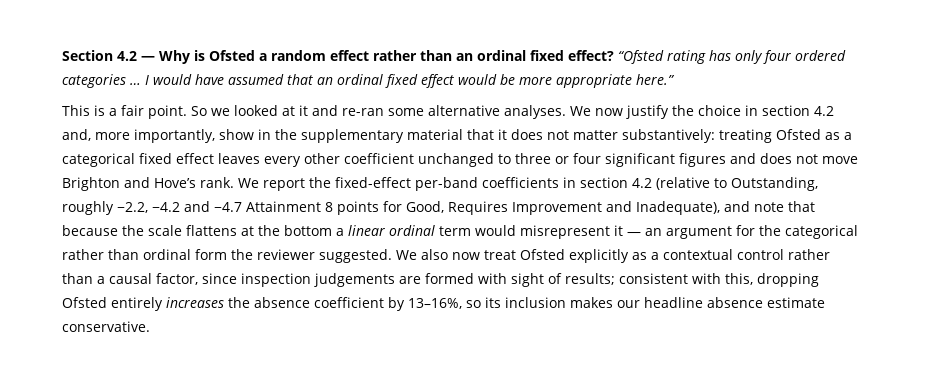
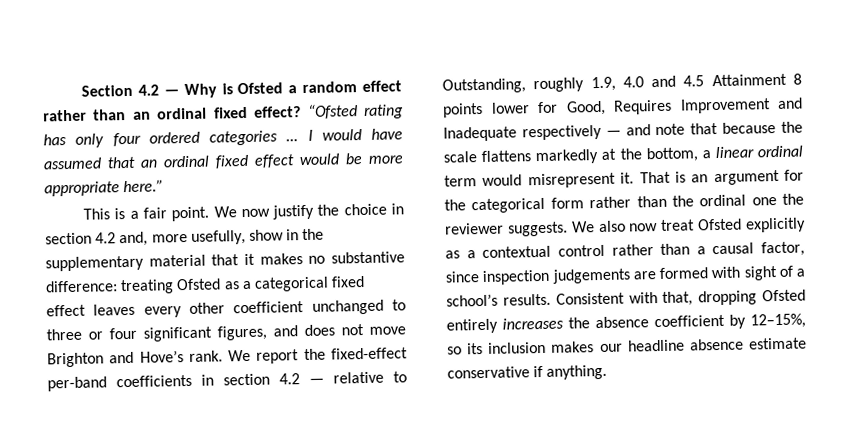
[191,105,566,119] So we looked at it and re-ran some alternative analyses. -> (210, 214) none
[134,129,215,143] importantly, -> [190,230,246,245] usefully,
[511,129,715,143] does not matter substantively: -> [259,251,405,265] [45,280,118,293] makes no substantive difference:
[679,153,726,167] figures -> [217,325,267,341] figures,
[656,177,710,190] (relative -> [309,371,384,384] — relative
[117,201,242,213] −2.2, −4.2 and −4.7 -> [590,75,705,92] 1.9, 4.0 and 4.5
(379, 208) none -> [490,102,530,114] lower
[636,201,720,215] Inadequate), -> [443,124,621,142] Inadequate respectively —
(237, 230) none -> [535,149,600,165] markedly
[284,225,332,236] bottom -> [645,147,699,163] bottom,
[614,225,641,236] it — -> [620,171,686,184] it. That is
[62,249,227,260] rather than ordinal form -> [550,194,777,209] form rather than the ordinal one
[319,249,392,263] suggested. -> [507,221,568,237] suggests.
[565,273,753,285] results; consistent with this, -> [796,268,805,277] [446,291,694,307] a school’s results. Consistent with that,
[408,298,462,309] 13–16%, -> [750,313,806,329] 12–15%,
[62,321,150,332] conservative. -> [447,364,608,380] conservative if anything.

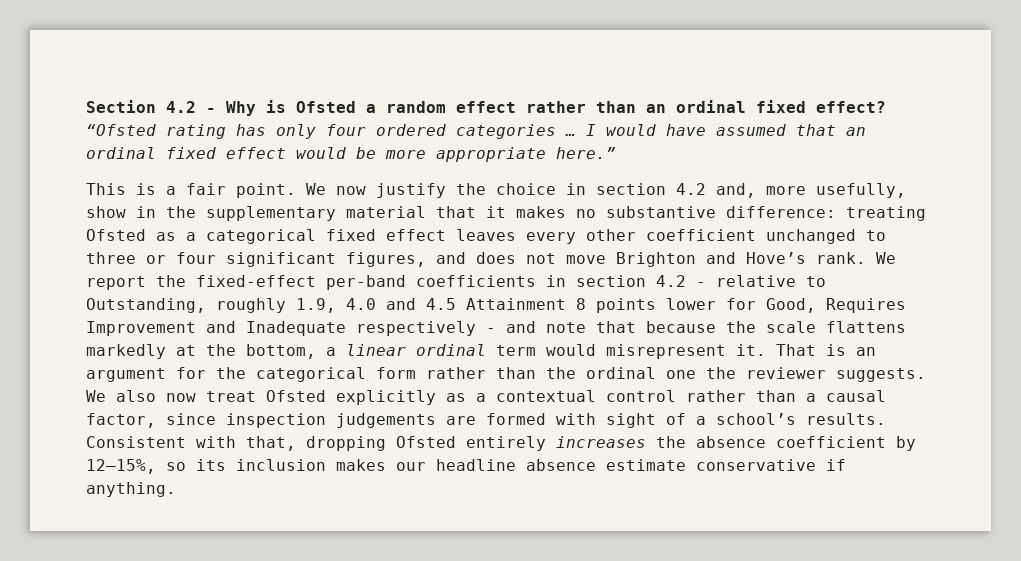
[163,89,179,96] — -> [206,108,216,113] -
[309,378,324,384] — -> [696,282,706,287] -
[605,130,621,136] — -> [486,328,496,333] -

